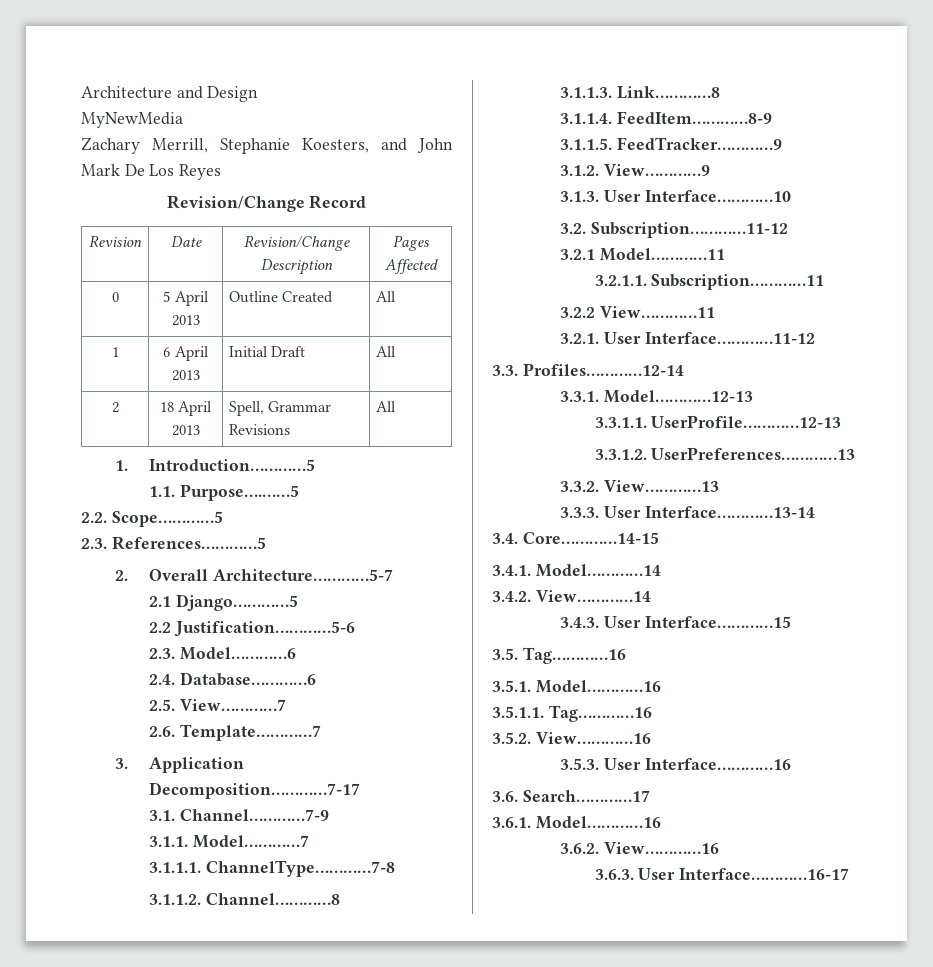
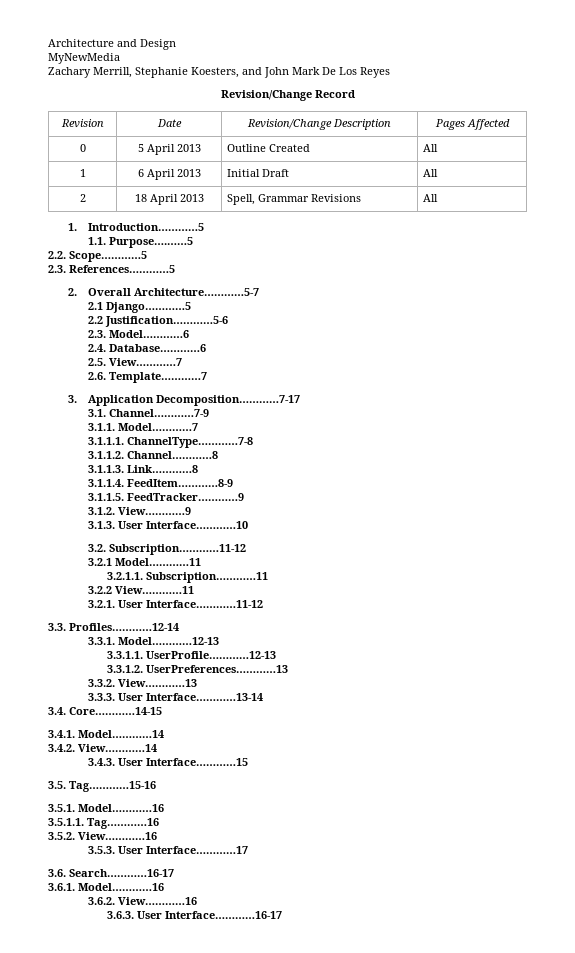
[522,647,626,664] Tag…………16 -> [69,781,156,792] Tag…………15-16
[644,758,791,770] Interface…………16 -> [145,846,248,854] Interface…………17
[522,790,650,802] Search…………17 -> [69,869,174,877] Search…………16-17

